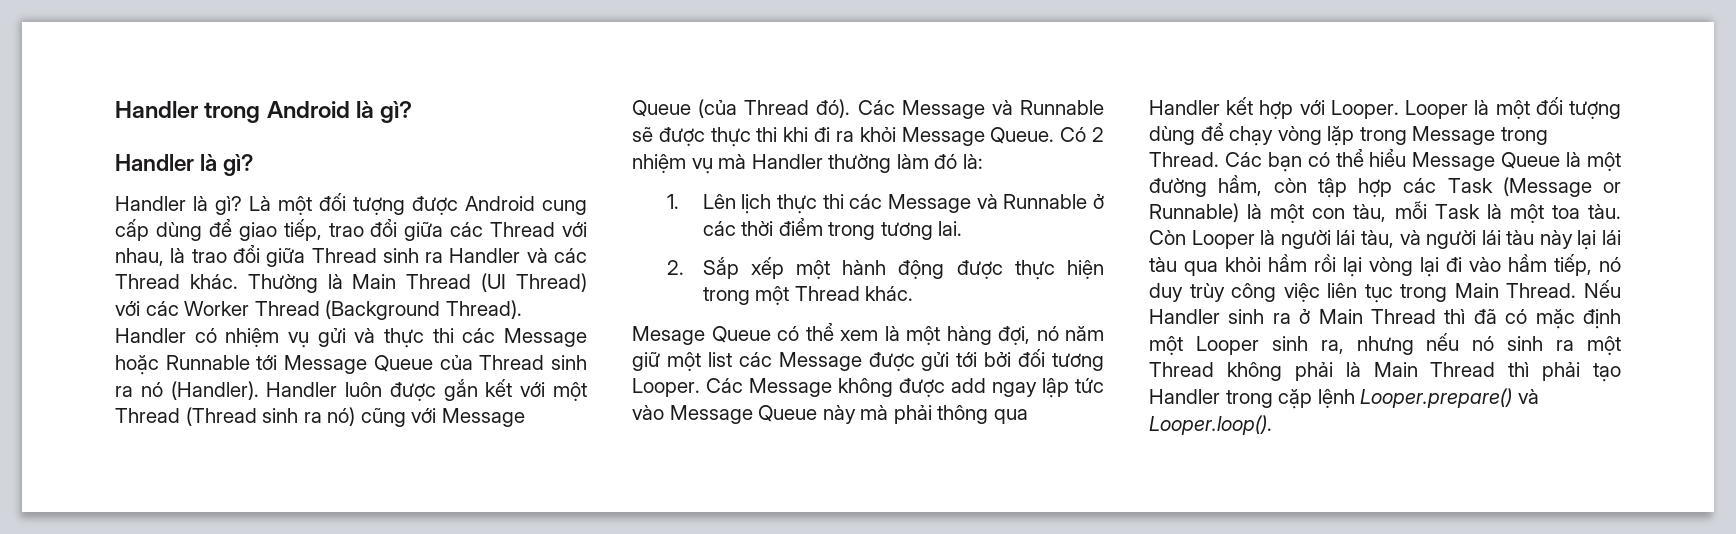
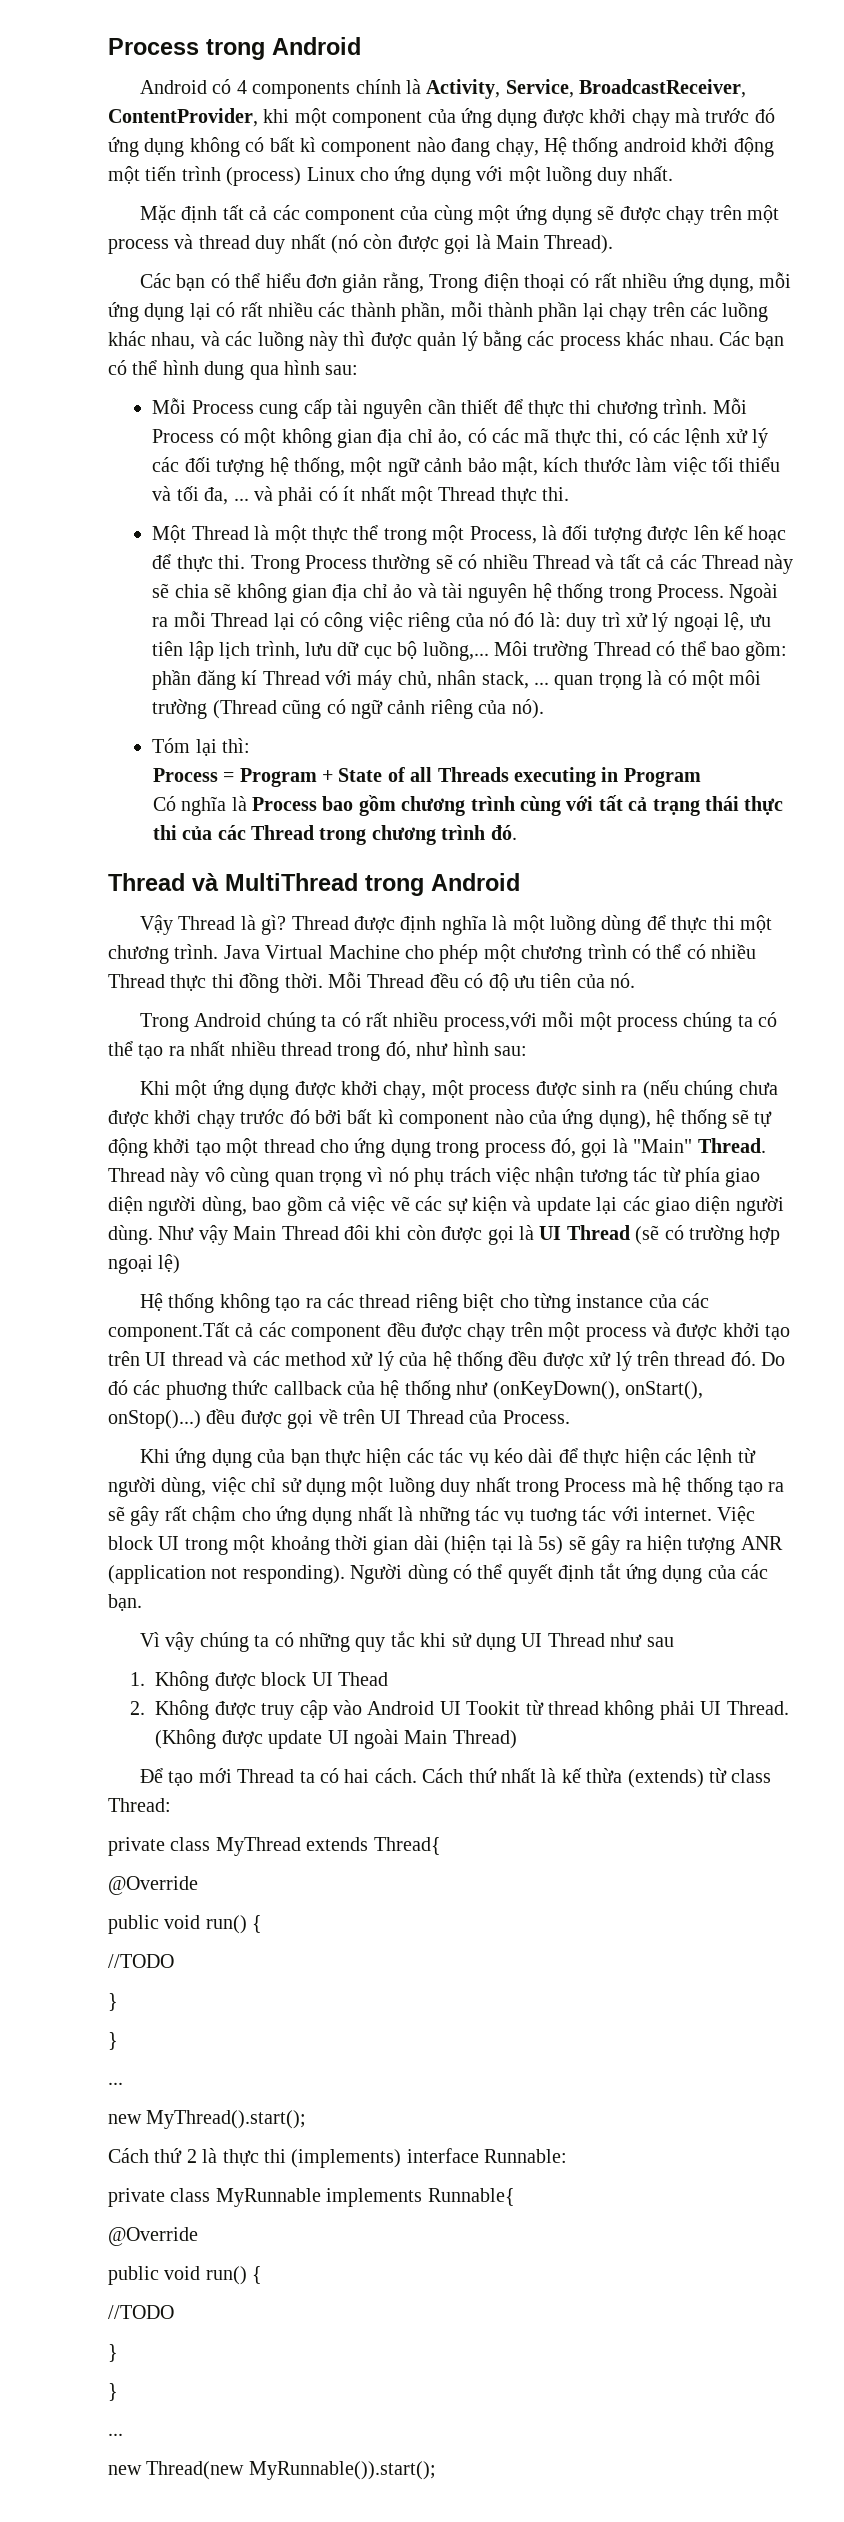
[115,101,413,123] [115,154,254,176] [115,193,587,215] [115,219,587,241] [115,245,587,267] [115,273,587,293] [115,300,522,320] [115,328,587,348] [115,355,587,375] [115,379,587,401] [115,407,525,427] [632,99,1104,119] [632,127,1104,147] [632,154,983,174] [667,194,1104,214] [702,218,963,240] [667,257,1104,280] [702,286,914,305] [632,323,1104,345] [632,349,1104,371] [632,378,1104,398] [632,405,1028,424] [1149,97,1621,119] [1149,123,1548,146] [1149,152,1219,167] Handler trong Android là gì? // Handler là gì? // Handler là gì? Là một đối tượng được Android cung cấp dùng để giao tiếp, trao đổi giữa các Thread với nhau, là trao đổi giữa Thread sinh ra Handler và các Thread khác. Thường là Main Thread (UI Thread) với các Worker Thread (Background Thread). Handler có nhiệm vụ gửi và thực thi các Message hoặc Runnable tới Message Queue của Thread sinh ra nó (Handler). Handler luôn được gắn kết với một Thread (Thread sinh ra nó) cũng với Message Queue (của Thread đó). Các Message và Runnable sẽ được thực thi khi đi ra khỏi Message Queue. Có 2 nhiệm vụ mà Handler thường làm đó là: // 1. Lên lịch thực thi các Message và Runnable ở các thời điểm trong tương lai. // 2. Sắp xếp một hành động được thực hiện trong một Thread khác. // Mesage Queue có thể xem là một hàng đợi, nó năm giữ một list các Message được gửi tới bởi đối tương Looper. Các Message không được add ngay lập tức vào Message Queue này mà phải thông qua Handler kết hợp với Looper. Looper là một đối tượng dùng để chạy vòng lặp trong Message trong Thread. -> [108,37,361,60] [139,79,747,99] [108,108,775,128] [108,137,774,157] [108,166,673,186] [139,205,779,225] [108,234,614,254] Process trong Android // Android có 4 components chính là Activity, Service, BroadcastReceiver, ContentProvider, khi một component của ứng dụng được khởi chạy mà trước đó ứng dụng không có bất kì component nào đang chạy, Hệ thống android khởi động một tiến trình (process) Linux cho ứng dụng với một luồng duy nhất. // Mặc định tất cả các component của cùng một ứng dụng sẽ được chạy trên một process và thread duy nhất (nó còn được gọi là Main Thread). //
[1412,152,1621,171] [1149,175,1621,198] [1149,201,1621,223] [1149,230,1621,250] [1149,254,1621,277] [1149,280,1621,303] [1149,309,1621,329] [1149,333,1621,355] [1149,362,1621,382] [1149,388,1539,409] [1149,415,1272,435] Message Queue là một đường hầm, còn tập hợp các Task (Message or Runnable) là một con tàu, mỗi Task là một toa tàu. Còn Looper là người lái tàu, và người lái tàu này lại lái tàu qua khỏi hầm rồi lại vòng lại đi vào hầm tiếp, nó duy trùy công việc liên tục trong Main Thread. Nếu Handler sinh ra ở Main Thread thì đã có mặc định một Looper sinh ra, nhưng nếu nó sinh ra một Thread không phải là Main Thread thì phải tạo Handler trong cặp lệnh Looper.prepare() và Looper.loop(). -> [305,272,792,293] [108,301,769,322] [108,330,785,351] [108,360,359,380] [152,398,747,419] [152,428,769,448] [152,457,781,477] [152,486,570,506] [152,525,787,545] [152,554,794,574] [152,583,779,603] [152,611,771,632] [152,641,788,661] [152,670,762,690] [152,699,544,719] [152,738,251,756] [152,767,701,787] [152,795,784,816] [152,825,517,845] [108,873,520,896] [139,915,772,935] [108,944,757,964] [108,972,636,993] [139,1011,778,1032] [108,1041,527,1061] [139,1080,778,1100] [108,1109,773,1129] [108,1138,766,1158] [108,1167,761,1187] [108,1196,784,1216] [108,1225,781,1245] [108,1254,181,1274] [139,1293,710,1313] [108,1322,791,1342] [108,1351,786,1371] [108,1380,703,1400] [108,1409,570,1429] [139,1448,756,1468] [108,1477,785,1497] [108,1506,756,1526] [108,1535,783,1555] [108,1563,769,1584] [108,1594,142,1611] [139,1631,674,1652] [130,1671,389,1691] [130,1700,789,1720] [155,1729,517,1749] [139,1768,772,1788] [108,1798,171,1812] [108,1837,441,1856] [108,1876,198,1895] [108,1915,263,1934] [108,1954,174,1968] [108,1993,118,2011] [108,2032,118,2050] [108,2082,123,2085] [108,2110,307,2129] [108,2148,568,2168] [108,2188,515,2207] [108,2227,198,2246] [108,2266,263,2285] [108,2305,174,2319] [108,2344,118,2362] [108,2383,118,2401] [108,2433,123,2436] [108,2461,436,2480] đơn giản rằng, Trong điện thoại có rất nhiều ứng dụng, mỗi ứng dụng lại có rất nhiều các thành phần, mỗi thành phần lại chạy trên các luồng khác nhau, và các luồng này thì được quản lý bằng các process khác nhau. Các bạn có thể hình dung qua hình sau: // Mỗi Process cung cấp tài nguyên cần thiết để thực thi chương trình. Mỗi Process có một không gian địa chỉ ảo, có các mã thực thi, có các lệnh xử lý các đối tượng hệ thống, một ngữ cảnh bảo mật, kích thước làm việc tối thiểu và tối đa, ... và phải có ít nhất một Thread thực thi. // Một Thread là một thực thể trong một Process, là đối tượng được lên kế hoạc để thực thi. Trong Process thường sẽ có nhiều Thread và tất cả các Thread này sẽ chia sẽ không gian địa chỉ ảo và tài nguyên hệ thống trong Process. Ngoài ra mỗi Thread lại có công việc riêng của nó đó là: duy trì xử lý ngoại lệ, ưu tiên lập lịch trình, lưu dữ cục bộ luồng,... Môi trường Thread có thể bao gồm: phần đăng kí Thread với máy chủ, nhân stack, ... quan trọng là có một môi trường (Thread cũng có ngữ cảnh riêng của nó). // Tóm lại thì: // Process = Program + State of all Threads executing in Program // Có nghĩa là Process bao gồm chương trình cùng với tất cả trạng thái thực thi của các Thread trong chương trình đó. // Thread và MultiThread trong Android // Vậy Thread là gì? Thread được định nghĩa là một luồng dùng để thực thi một chương trình. Java Virtual Machine cho phép một chương trình có thể có nhiều Thread thực thi đồng thời. Mỗi Thread đều có độ ưu tiên của nó. // Trong Android chúng ta có rất nhiều process,với mỗi một process chúng ta có thể tạo ra nhất nhiều thread trong đó, như hình sau: // Khi một ứng dụng được khởi chạy, một process được sinh ra (nếu chúng chưa được khởi chạy trước đó bởi bất kì component nào của ứng dụng), hệ thống sẽ tự động khởi tạo một thread cho ứng dụng trong process đó, gọi là "Main" Thread. Thread này vô cùng quan trọng vì nó phụ trách việc nhận tương tác từ phía giao diện người dùng, bao gồm cả việc vẽ các sự kiện và update lại các giao diện người dùng. Như vậy Main Thread đôi khi còn được gọi là UI Thread (sẽ có trường hợp ngoại lệ) // Hệ thống không tạo ra các thread riêng biệt cho từng instance của các component.Tất cả các component đều được chạy trên một process và được khởi tạo trên UI thread và các method xử lý của hệ thống đều được xử lý trên thread đó. Do đó các phuơng thức callback của hệ thống như (onKeyDown(), onStart(), onStop()...) đều được gọi về trên UI Thread của Process. // Khi ứng dụng của bạn thực hiện các tác vụ kéo dài để thực hiện các lệnh từ người dùng, việc chỉ sử dụng một luồng duy nhất trong Process mà hệ thống tạo ra sẽ gây rất chậm cho ứng dụng nhất là những tác vụ tuơng tác với internet. Việc block UI trong một khoảng thời gian dài (hiện tại là 5s) sẽ gây ra hiện tượng ANR (application not responding). Người dùng có thể quyết định tắt ứng dụng của các bạn. // Vì vậy chúng ta có những quy tắc khi sử dụng UI Thread như sau // 1. Không được block UI Thead // 2. Không được truy cập vào Android UI Tookit từ thread không phải UI Thread. (Không được update UI ngoài Main Thread) // Để tạo mới Thread ta có hai cách. Cách thứ nhất là kế thừa (extends) từ class Thread: // private class MyThread extends Thread{ // @Override // public void run() { // //TODO // } // } // ... // new MyThread().start(); // Cách thứ 2 là thực thi (implements) interface Runnable: // private class MyRunnable implements Runnable{ // @Override // public void run() { // //TODO // } // } // ... // new Thread(new MyRunnable()).start();

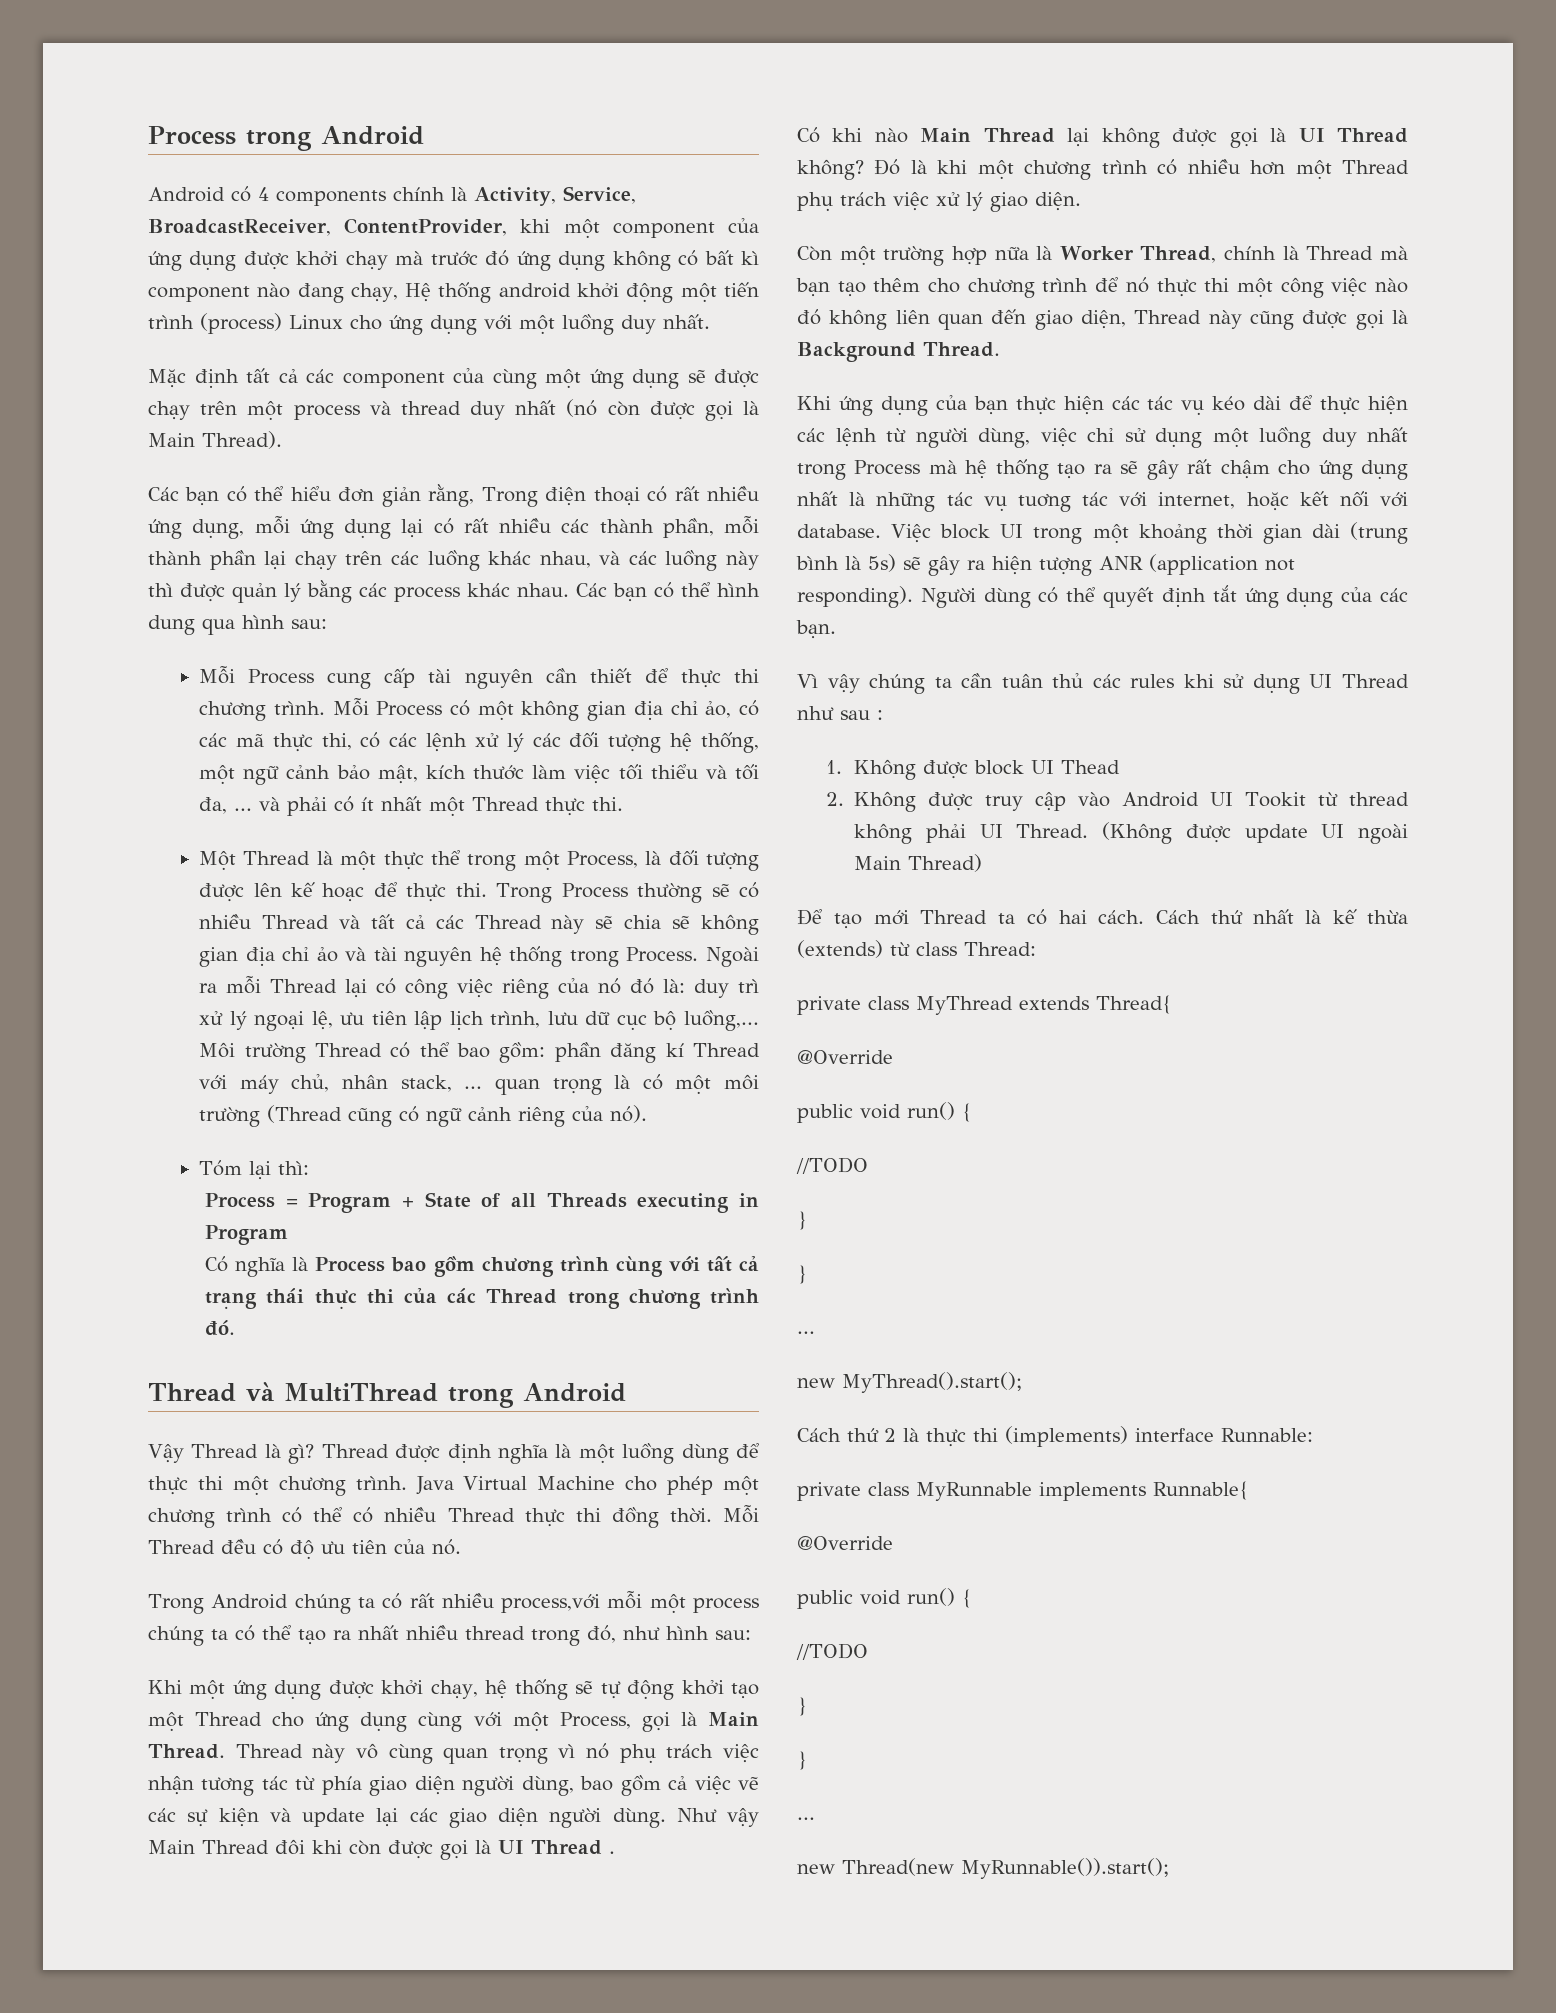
[431,1080,778,1100] [108,1109,651,1129] một process được sinh ra (nếu chúng chưa được khởi chạy trước đó bởi bất kì component nào của ứng dụng), -> (478, 1689) none
[263,1138,693,1158] thread cho ứng dụng trong process đó, gọi là "Main" -> [195,1712,759,1732] Thread cho ứng dụng cùng với một Process, gọi là Main
[635,1225,781,1245] [108,1254,181,1274] [139,1293,710,1313] [108,1322,791,1342] [108,1351,786,1371] [108,1380,703,1400] [108,1409,570,1429] (sẽ có trường hợp ngoại lệ) // Hệ thống không tạo ra các thread riêng biệt cho từng instance của các component.Tất cả các component đều được chạy trên một process và được khởi tạo trên UI thread và các method xử lý của hệ thống đều được xử lý trên thread đó. Do đó các phuơng thức callback của hệ thống như (onKeyDown(), onStart(), onStop()...) đều được gọi về trên UI Thread của Process. -> [609,1851,615,1854] [797,127,1408,148] [797,159,1409,180] [797,192,1081,212] [797,246,1408,266] [796,277,1408,298] [797,309,1408,330] [797,342,1000,362] . // Có khi nào Main Thread lại không được gọi là UI Thread không? Đó là khi một chương trình có nhiều hơn một Thread phụ trách việc xử lý giao diện. // Còn một trường hợp nữa là Worker Thread, chính là Thread mà bạn tạo thêm cho chương trình để nó thực thi một công việc nào đó không liên quan đến giao diện, Thread này cũng được gọi là Background Thread.
[643,1507,712,1521] internet. -> [1158,491,1408,511] [797,524,881,538] internet, hoặc kết nối với database.
[444,1535,513,1555] (hiện tại -> [1350,522,1408,544] [796,556,839,570] (trung bình
[274,1631,415,1652] có những quy tắc -> [961,673,1175,688] cần tuân thủ các rules
(674, 1642) none -> [877,710,883,720] :

